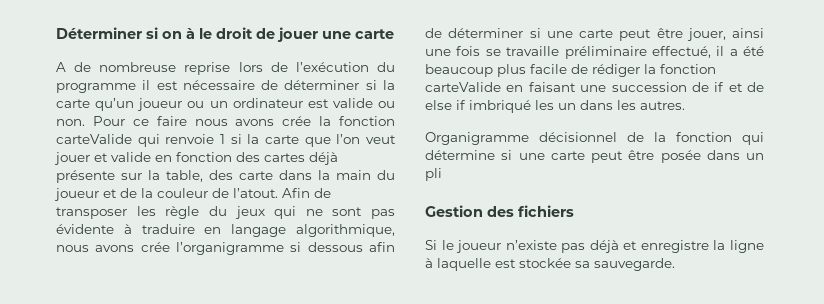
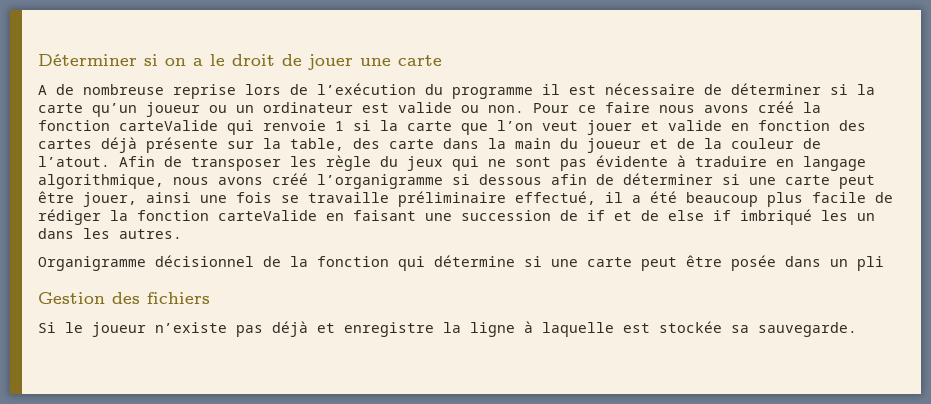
[186,28,195,39] à -> [193,58,203,66] a
[282,116,312,126] crée -> [758,101,794,113] créé
[140,242,170,252] crée -> [272,173,308,185] créé

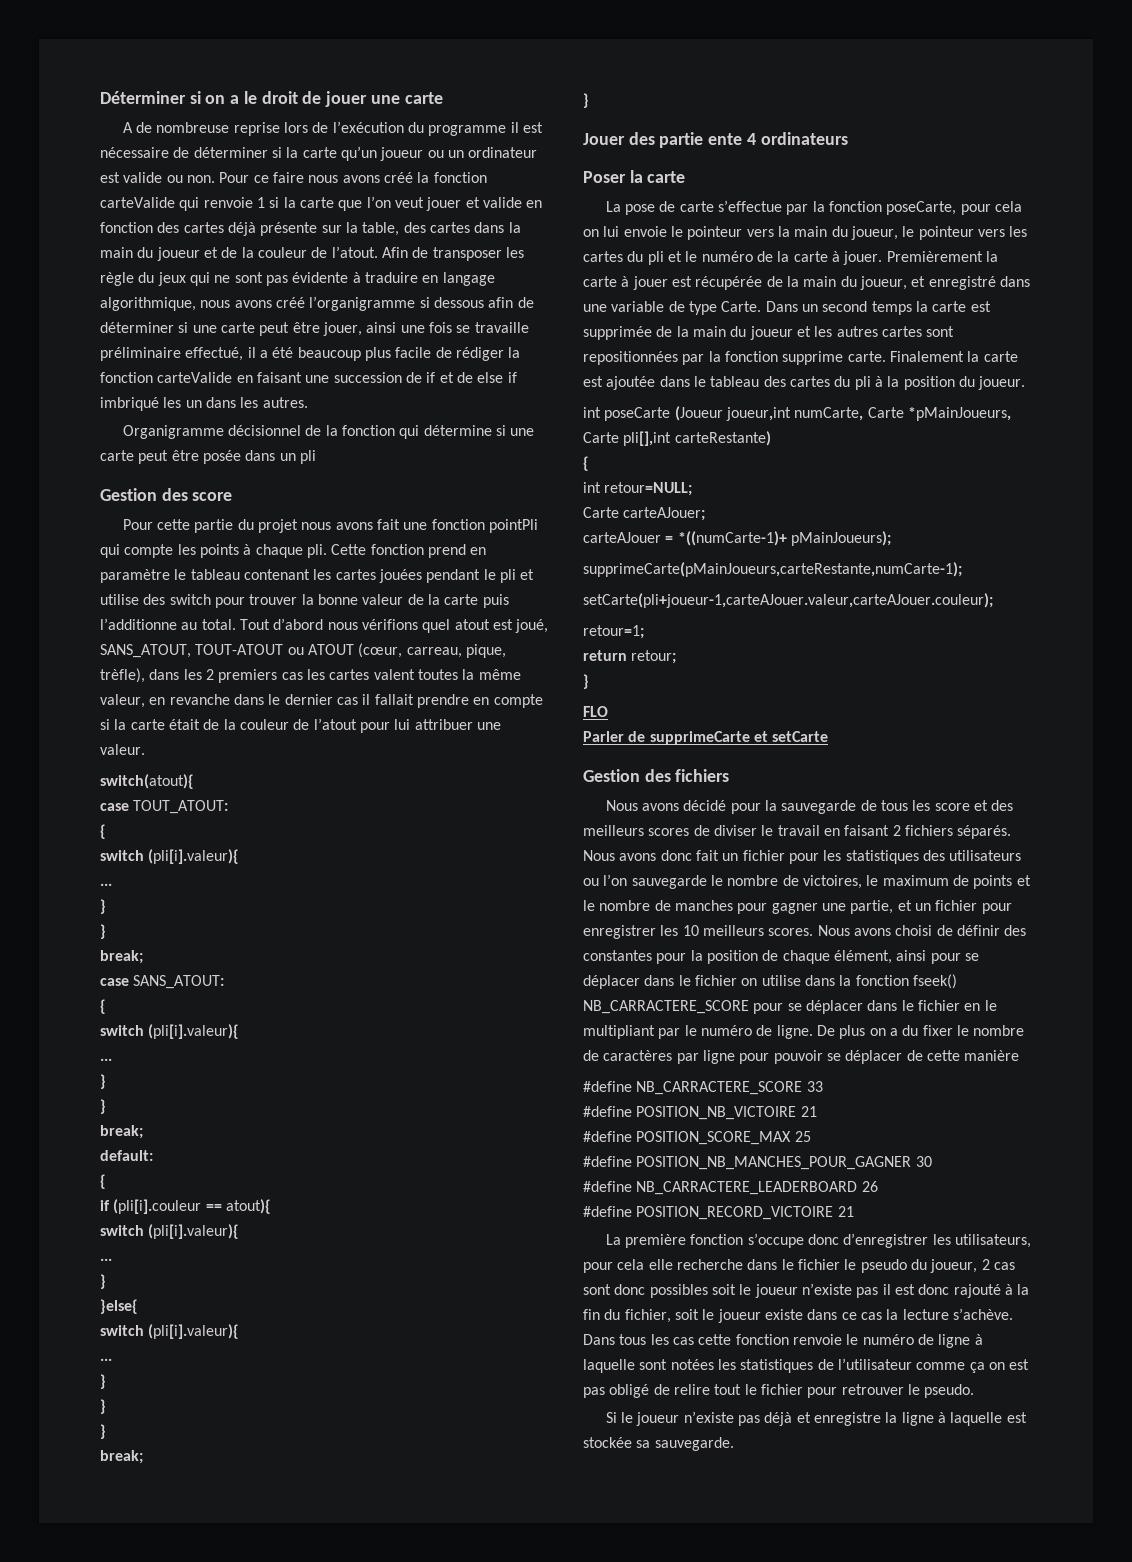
[389,139,434,149] carte -> [429,222,470,233] cartes
[147,292,210,304] fichiers -> [192,492,233,501] [122,519,538,533] [100,544,487,558] [100,569,535,583] [100,594,509,608] [100,618,549,633] [100,643,506,658] [100,668,521,683] [100,694,543,708] [100,718,501,733] [100,744,145,755] [100,774,194,789] [100,800,229,814] [100,824,106,839] [100,849,240,864] [100,883,112,886] [100,899,106,914] [100,924,106,939] [100,950,143,964] [100,975,225,989] [100,999,106,1014] [100,1024,240,1039] [100,1058,112,1061] [100,1074,106,1089] [100,1099,106,1114] [100,1125,143,1139] [100,1150,153,1161] [100,1174,106,1189] [100,1199,271,1214] [100,1224,240,1239] [100,1258,112,1261] [100,1274,106,1289] [100,1299,138,1314] [100,1324,240,1339] [100,1358,112,1361] [100,1374,106,1389] [100,1399,106,1414] [100,1424,106,1439] [100,1450,143,1464] [583,93,589,108] [583,132,848,148] [583,170,686,183] [605,200,1022,215] [583,226,1028,240] [583,251,998,265] [583,276,1030,290] [583,301,991,315] [583,326,955,340] [583,351,1018,365] [583,376,1026,390] [583,406,1011,421] [583,431,771,446] [583,456,589,471] [583,482,693,496] [583,507,706,521] [583,531,891,546] [583,562,962,577] [583,593,993,608] [583,625,644,639] [583,650,677,664] [583,674,589,689] [583,706,608,717] [583,731,829,745] [583,769,730,782] [605,800,1014,814] [583,825,1012,839] [583,850,1022,864] [583,874,1031,889] [583,900,1012,914] [583,925,1027,939] [583,950,979,964] [583,974,957,989] [583,1000,997,1014] [583,1025,1025,1039] [583,1050,1020,1064] [583,1081,823,1095] [583,1106,817,1120] [583,1131,811,1145] [583,1156,932,1170] [583,1181,878,1195] [583,1206,854,1220] [605,1233,1031,1248] [583,1259,1015,1273] [583,1283,1030,1298] [583,1308,1013,1323] [583,1334,983,1348] [583,1358,1030,1373] [583,1384,975,1398] score // Pour cette partie du projet nous avons fait une fonction pointPli qui compte les points à chaque pli. Cette fonction prend en paramètre le tableau contenant les cartes jouées pendant le pli et utilise des switch pour trouver la bonne valeur de la carte puis l’additionne au total. Tout d’abord nous vérifions quel atout est joué, SANS_ATOUT, TOUT-ATOUT ou ATOUT (cœur, carreau, pique, trèfle), dans les 2 premiers cas les cartes valent toutes la même valeur, en revanche dans le dernier cas il fallait prendre en compte si la carte était de la couleur de l’atout pour lui attribuer une valeur. // switch(atout){ // case TOUT_ATOUT: // { // switch (pli[i].valeur){ // ... // } // } // break; // case SANS_ATOUT: // { // switch (pli[i].valeur){ // ... // } // } // break; // default: // { // if (pli[i].couleur == atout){ // switch (pli[i].valeur){ // ... // } // }else{ // switch (pli[i].valeur){ // ... // } // } // } // break; // } // Jouer des partie ente 4 ordinateurs // Poser la carte // La pose de carte s’effectue par la fonction poseCarte, pour cela on lui envoie le pointeur vers la main du joueur, le pointeur vers les cartes du pli et le numéro de la carte à jouer. Premièrement la carte à jouer est récupérée de la main du joueur, et enregistré dans une variable de type Carte. Dans un second temps la carte est supprimée de la main du joueur et les autres cartes sont repositionnées par la fonction supprime carte. Finalement la carte est ajoutée dans le tableau des cartes du pli à la position du joueur. // int poseCarte (Joueur joueur,int numCarte, Carte *pMainJoueurs, Carte pli[],int carteRestante) // { // int retour=NULL; // Carte carteAJouer; // carteAJouer = *((numCarte-1)+ pMainJoueurs); // supprimeCarte(pMainJoueurs,carteRestante,numCarte-1); // setCarte(pli+joueur-1,carteAJouer.valeur,carteAJouer.couleur); // retour=1; // return retour; // } // FLO // Parler de supprimeCarte et setCarte // Gestion des fichiers // Nous avons décidé pour la sauvegarde de tous les score et des meilleurs scores de diviser le travail en faisant 2 fichiers séparés. Nous avons donc fait un fichier pour les statistiques des utilisateurs ou l’on sauvegarde le nombre de victoires, le maximum de points et le nombre de manches pour gagner une partie, et un fichier pour enregistrer les 10 meilleurs scores. Nous avons choisi de définir des constantes pour la position de chaque élément, ainsi pour se déplacer dans le fichier on utilise dans la fonction fseek() NB_CARRACTERE_SCORE pour se déplacer dans le fichier en le multipliant par le numéro de ligne. De plus on a du fixer le nombre de caractères par ligne pour pouvoir se déplacer de cette manière // #define NB_CARRACTERE_SCORE 33 // #define POSITION_NB_VICTOIRE 21 // #define POSITION_SCORE_MAX 25 // #define POSITION_NB_MANCHES_POUR_GAGNER 30 // #define NB_CARRACTERE_LEADERBOARD 26 // #define POSITION_RECORD_VICTOIRE 21 // La première fonction s’occupe donc d’enregistrer les utilisateurs, pour cela elle recherche dans le fichier le pseudo du joueur, 2 cas sont donc possibles soit le joueur n’existe pas il est donc rajouté à la fin du fichier, soit le joueur existe dans ce cas la lecture s’achève. Dans tous les cas cette fonction renvoie le numéro de ligne à laquelle sont notées les statistiques de l’utilisateur comme ça on est pas obligé de relire tout le fichier pour retrouver le pseudo.

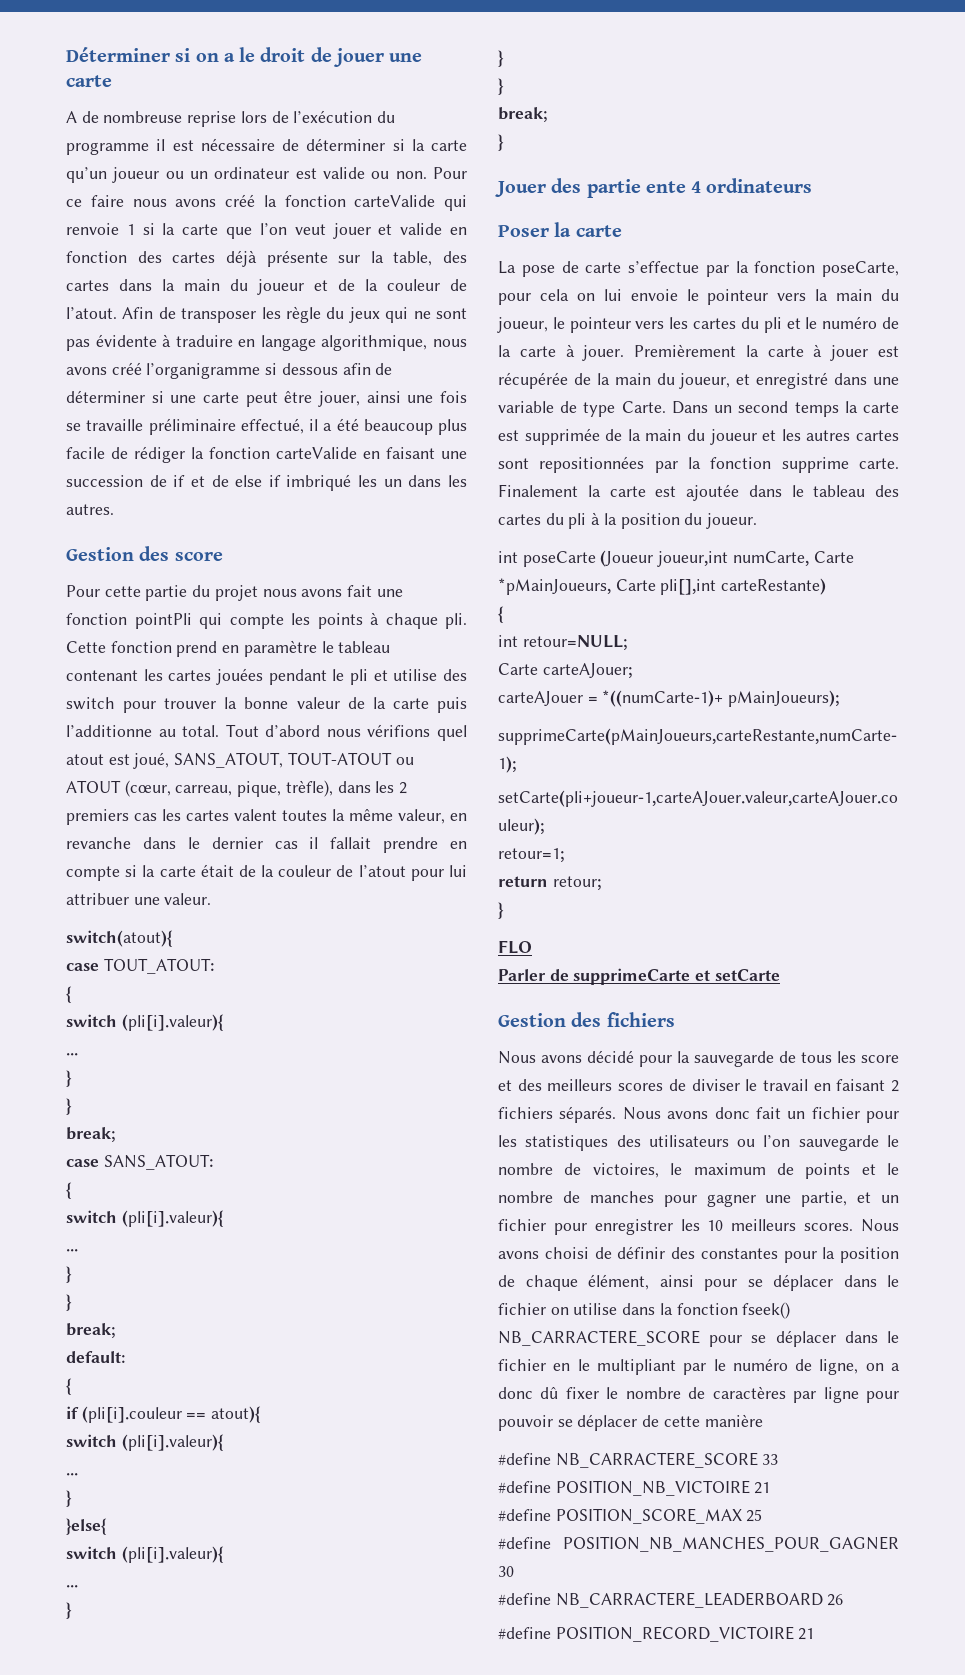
[122,425,535,439] [100,450,316,464] // Organigramme décisionnel de la fonction qui détermine si une carte peut être posée dans un pli -> (114, 509) none
[776,1025,919,1039] ligne. De plus on a du -> [819,1359,900,1375] [498,1387,559,1399] ligne, on a donc dû
[605,1233,1031,1248] [583,1259,1015,1273] [583,1283,1030,1298] [583,1308,1013,1323] [583,1334,983,1348] [583,1358,1030,1373] [583,1384,975,1398] [605,1411,1027,1426] [583,1437,734,1451] // La première fonction s’occupe donc d’enregistrer les utilisateurs, pour cela elle recherche dans le fichier le pseudo du joueur, 2 cas sont donc possibles soit le joueur n’existe pas il est donc rajouté à la fin du fichier, soit le joueur existe dans ce cas la lecture s’achève. Dans tous les cas cette fonction renvoie le numéro de ligne à laquelle sont notées les statistiques de l’utilisateur comme ça on est pas obligé de relire tout le fichier pour retrouver le pseudo. // Si le joueur n’existe pas déjà et enregistre la ligne à laquelle est stockée sa sauvegarde. -> (815, 1634) none

